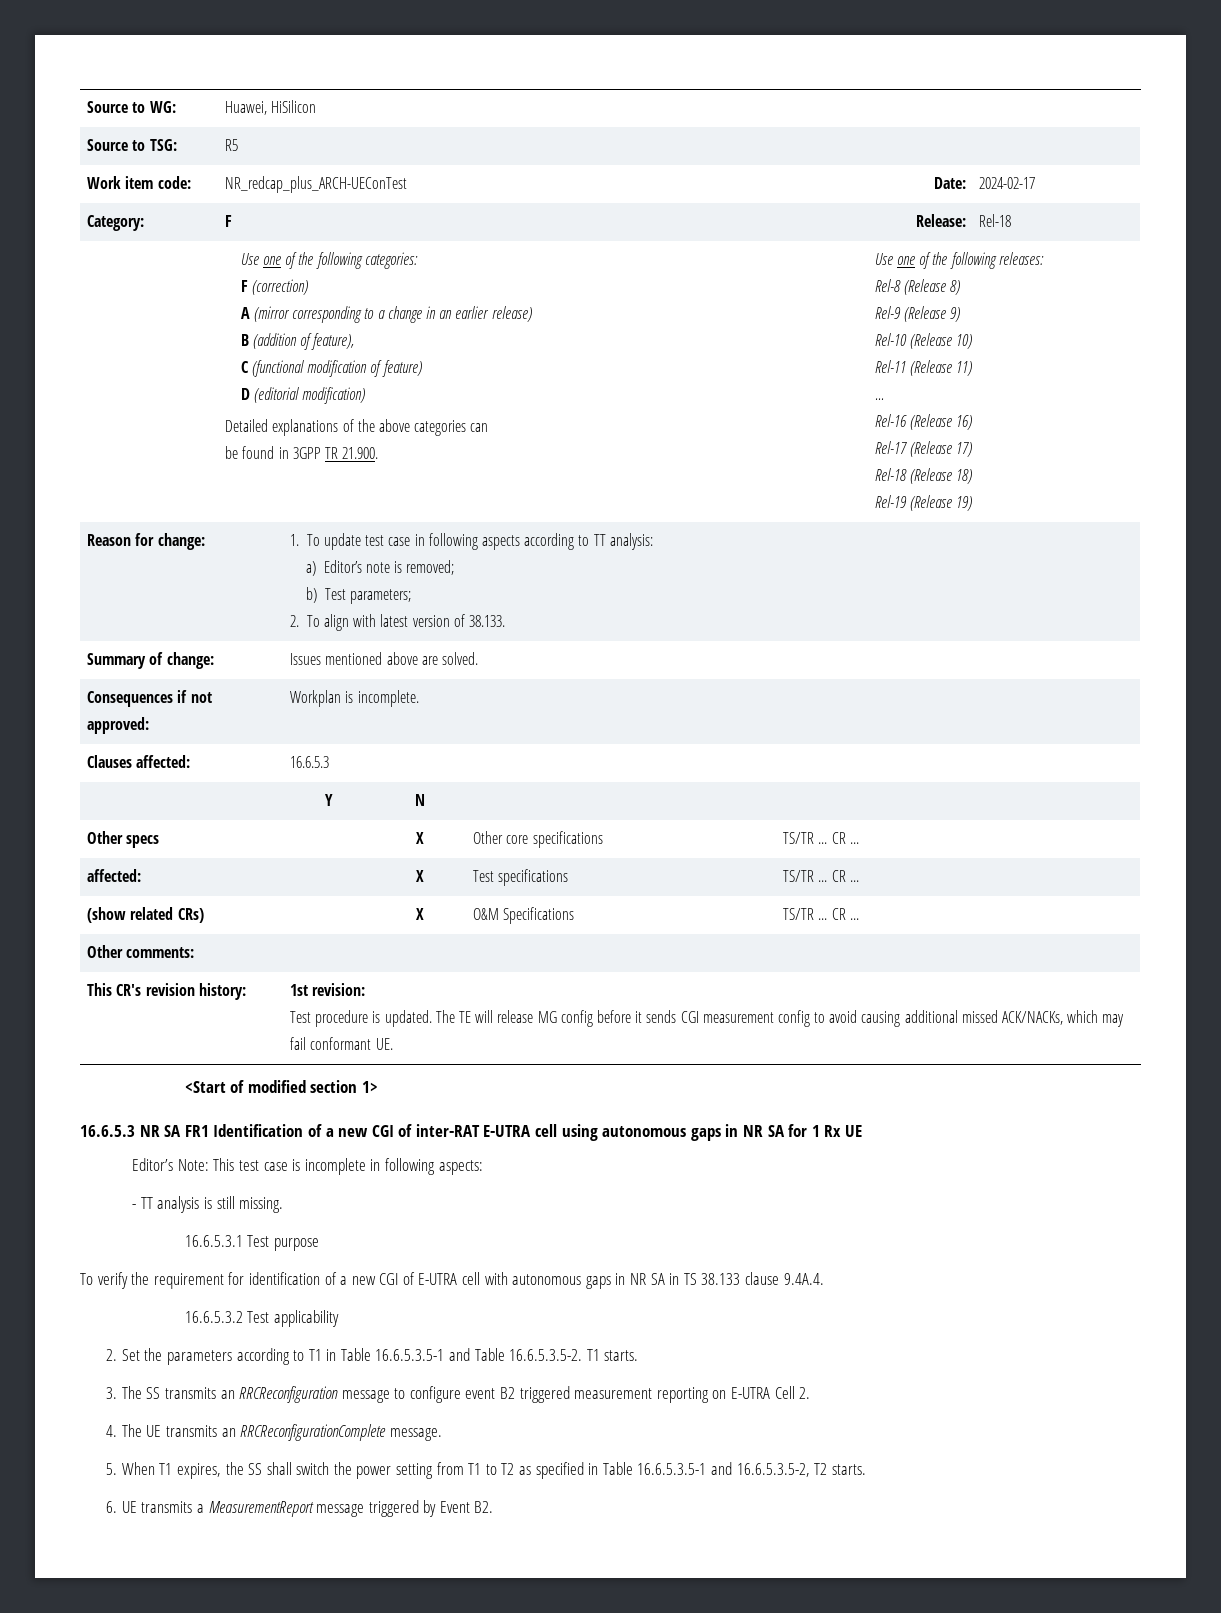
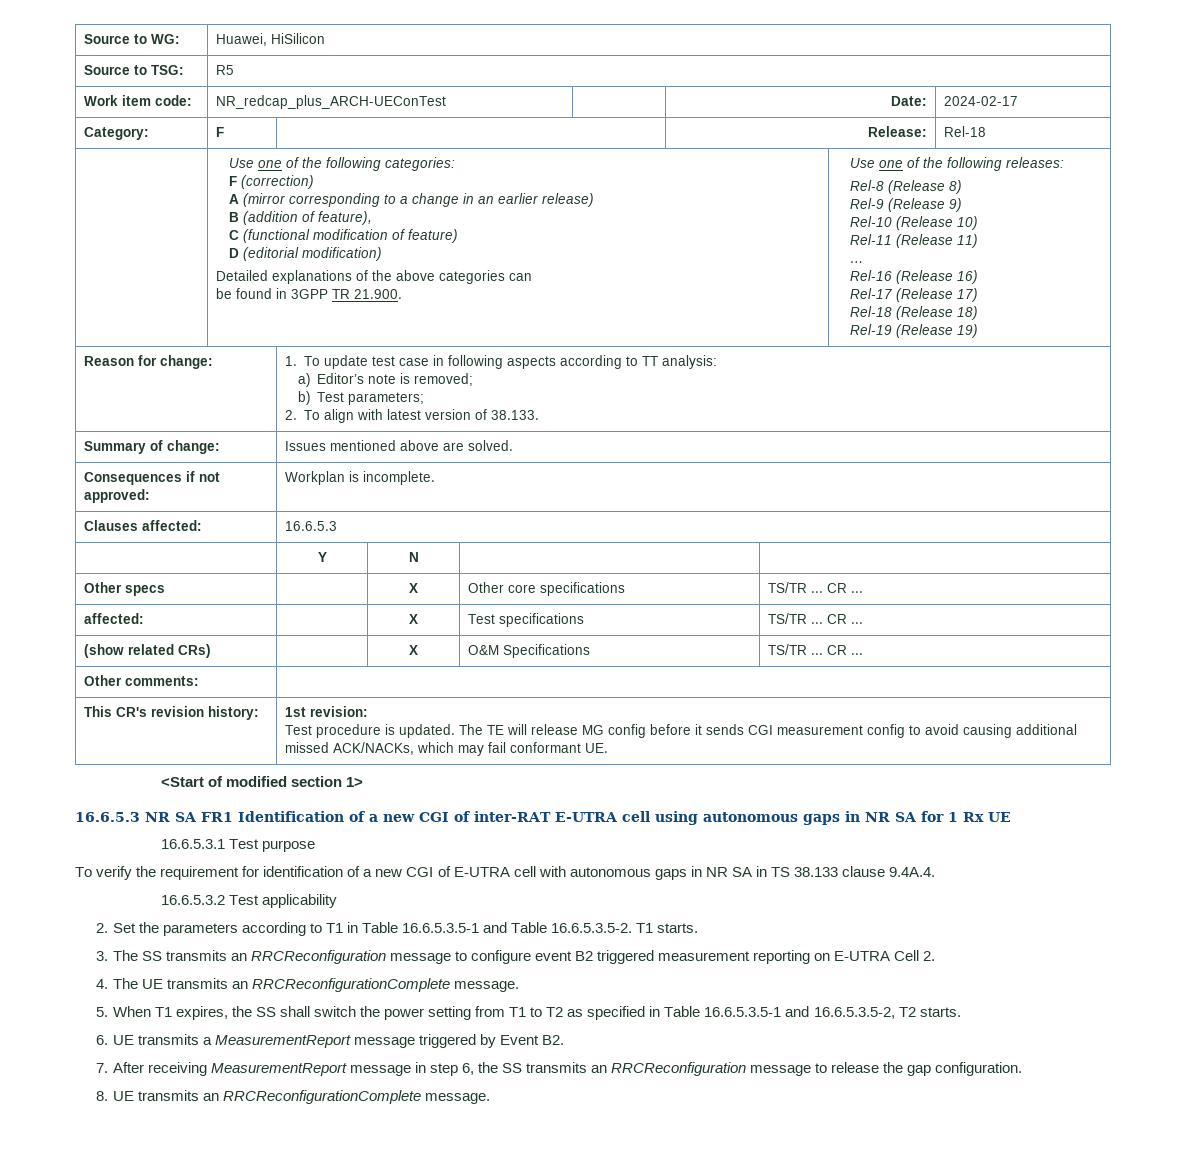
[132,1158,483,1175] [132,1196,284,1213] // Editor’s Note: This test case is incomplete in following aspects: // - TT analysis is still missing. -> (1011, 817) none
(494, 1507) none -> [96,1062,1023,1076] [96,1090,490,1104] // 7. After receiving MeasurementReport message in step 6, the SS transmits an RRCReconfiguration message to release the gap configuration. // 8. UE transmits an RRCReconfigurationComplete message.

